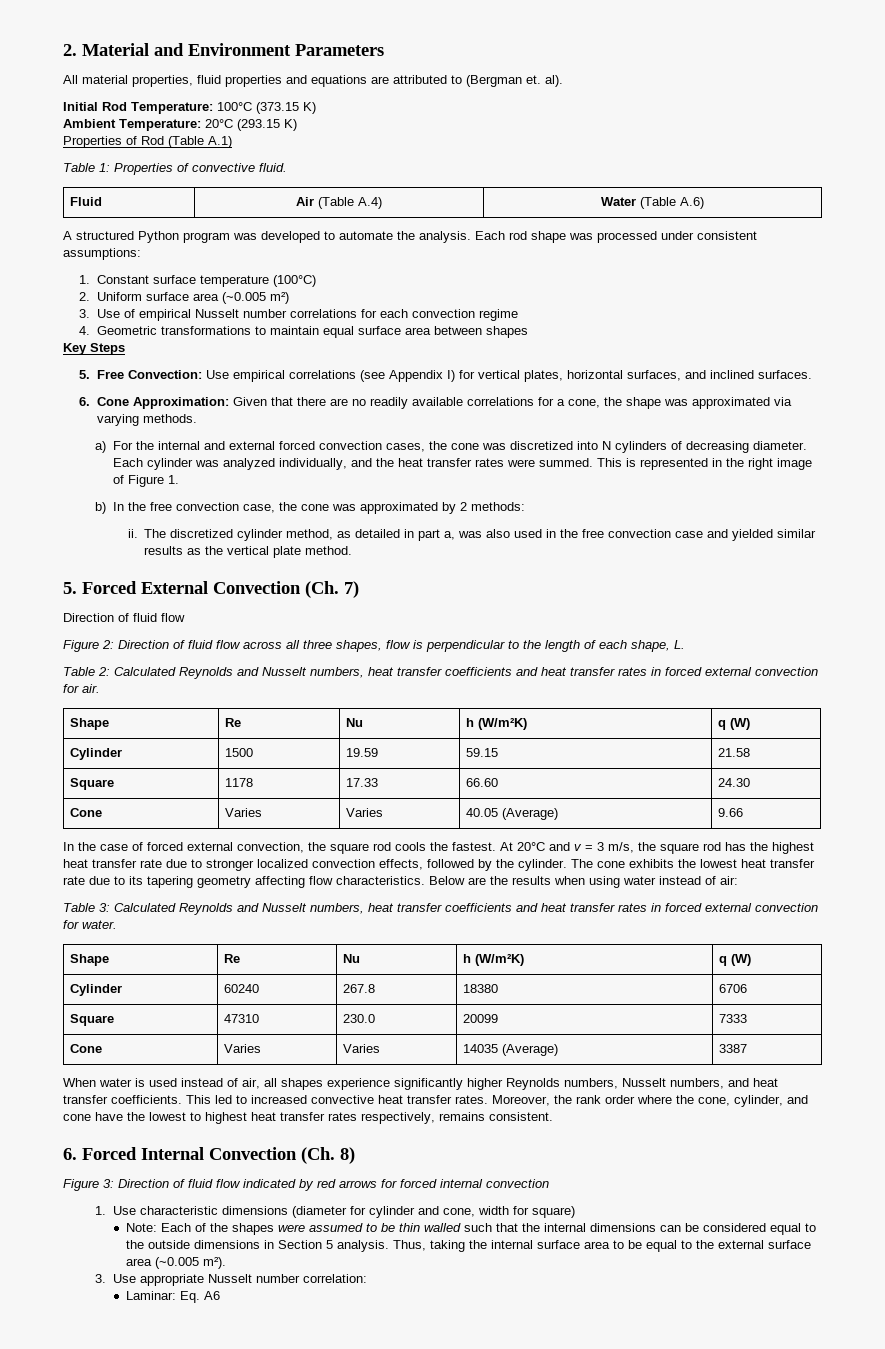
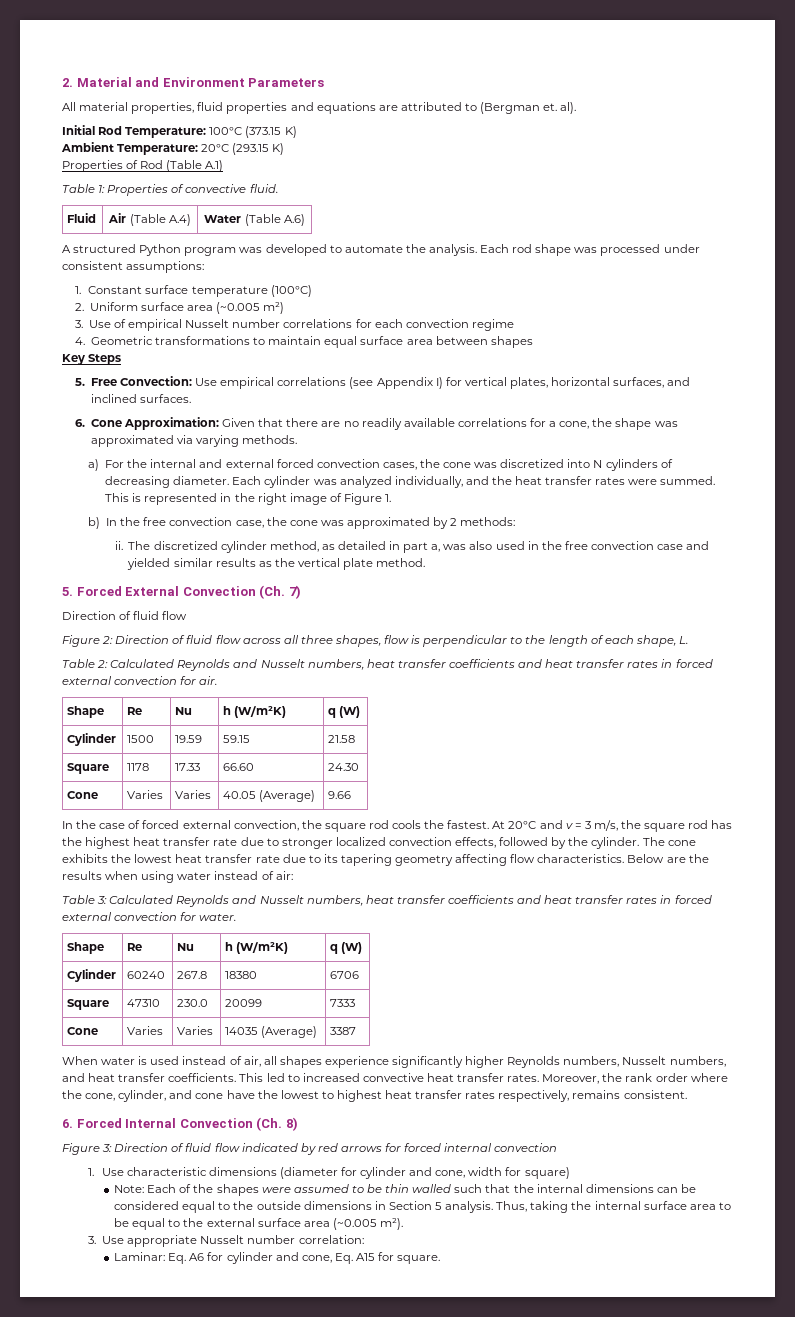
(220, 1295) none -> [207,1252,441,1264] for cylinder and cone, Eq. A15 for square.

